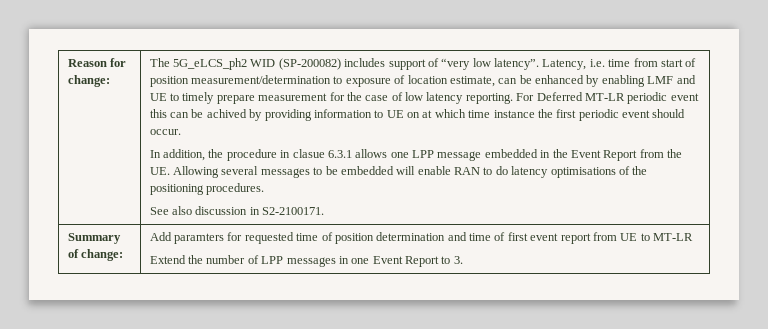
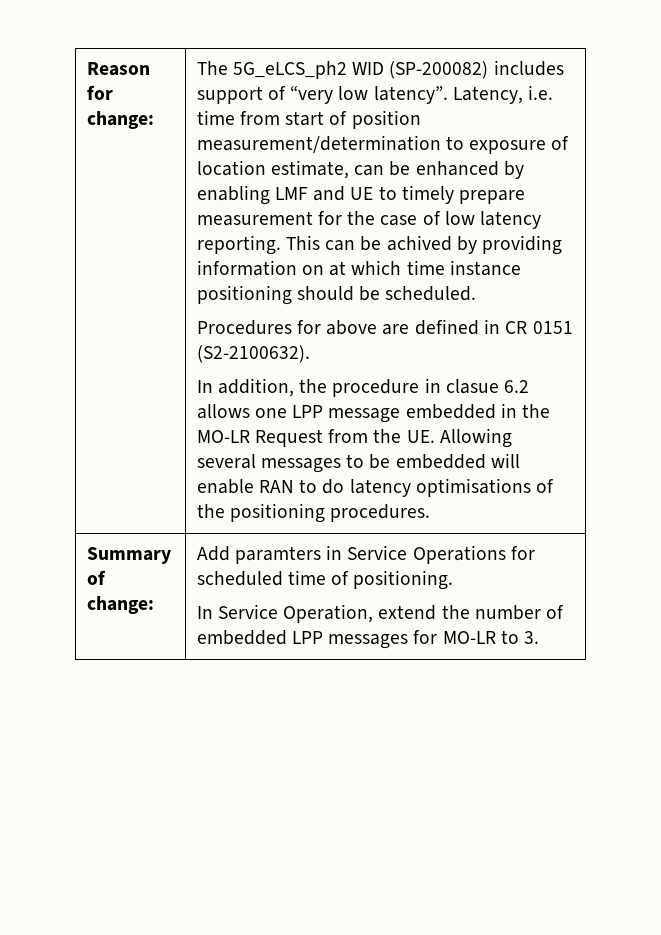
[516,92,699,104] [149,109,167,118] For Deferred MT-LR periodic event this -> [285,235,320,250] This
[374,110,404,118] to UE -> (297, 268) none
[537,109,686,121] [149,129,181,135] the first periodic event should occur. -> [196,285,477,305] [196,319,573,335] [196,345,310,363] positioning should be scheduled. // Procedures for above are defined in CR 0151 (S2-2100632).
[327,150,352,158] 6.3.1 -> [504,380,530,393] 6.2
[570,150,638,161] Event Report -> [196,429,323,447] MO-LR Request
[149,206,325,215] // See also discussion in S2-2100171. -> (431, 513) none
[227,232,694,244] [149,255,186,264] for requested time of position determination and time of first event report from UE to MT-LR // Extend -> [326,545,535,564] [196,570,454,590] [196,604,437,623] in Service Operations for scheduled time of positioning. // In Service Operation, extend
(259, 259) none -> [196,630,287,645] embedded
[338,256,440,267] in one Event Report -> [413,630,496,644] for MO-LR

